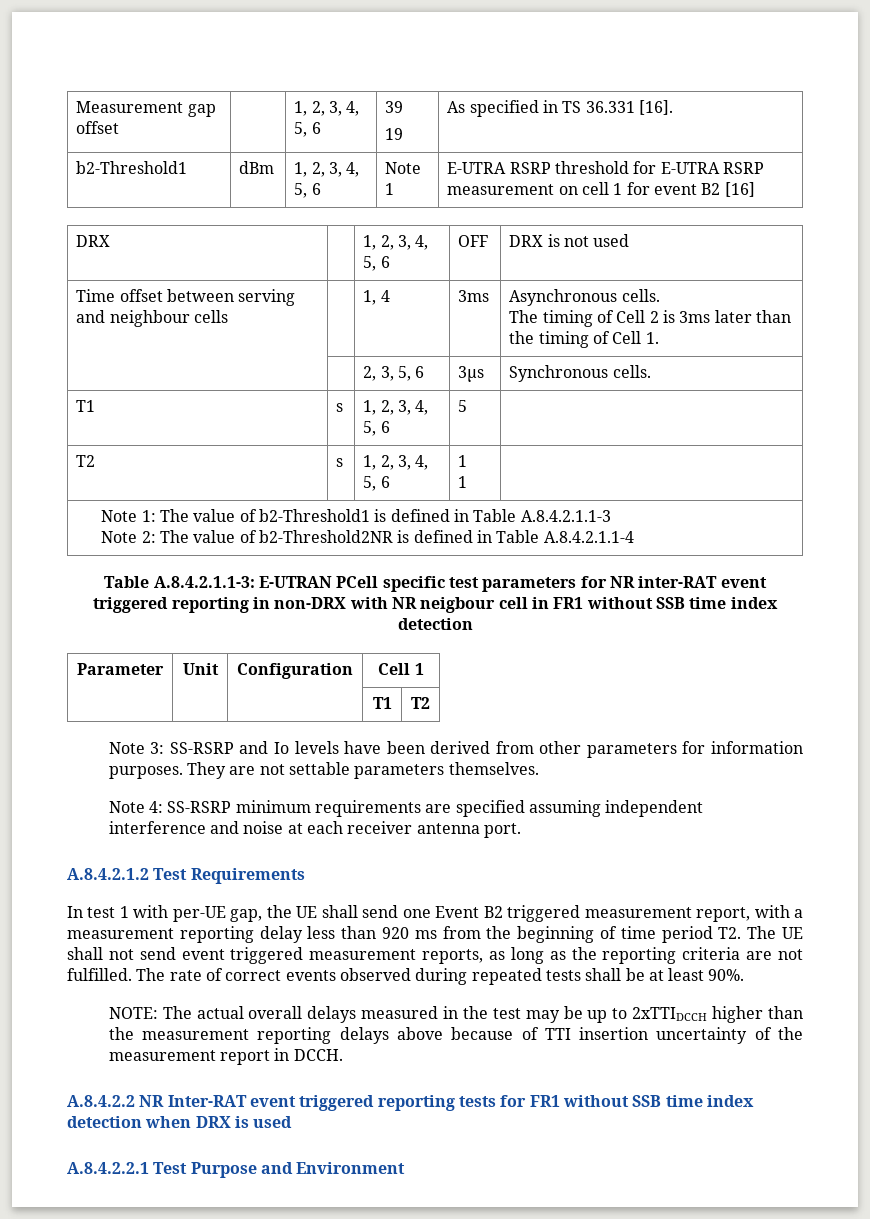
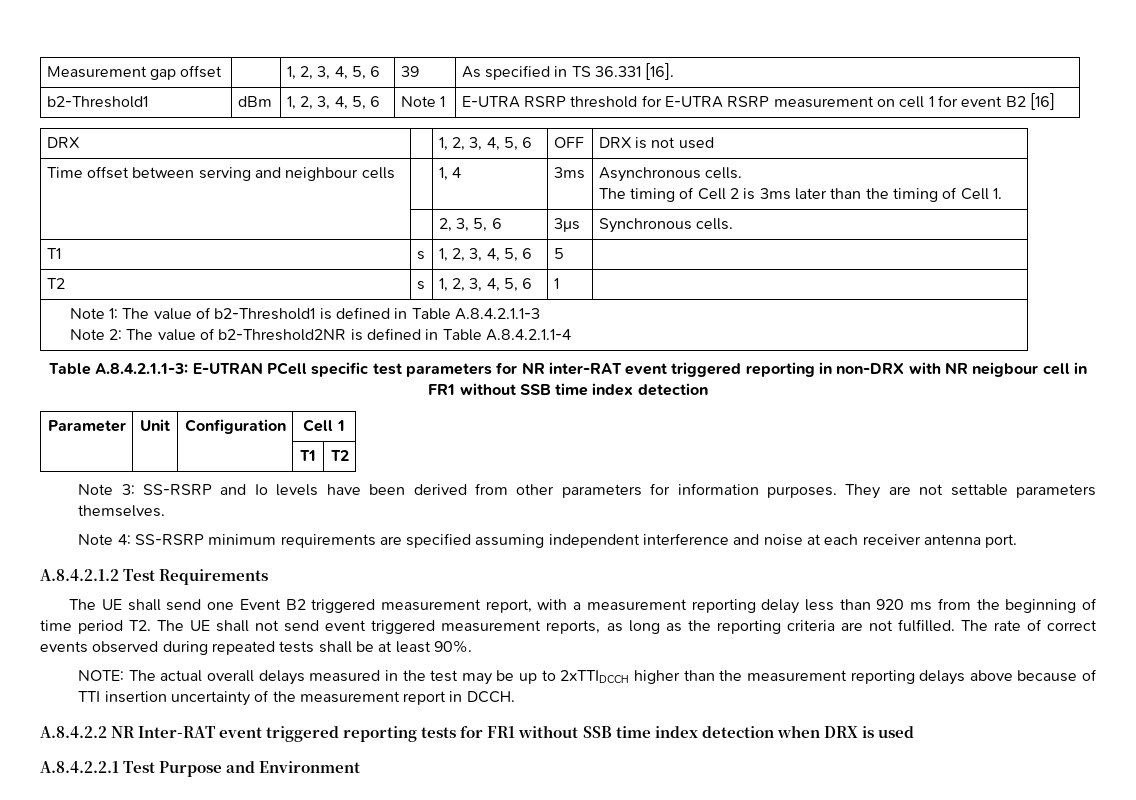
[385,128,404,140] // 19 -> (419, 71) none
[458,476,468,488] // 1 -> (559, 283) none
[67,905,292,922] In test 1 with per-UE gap, the -> [69,599,97,610] The

